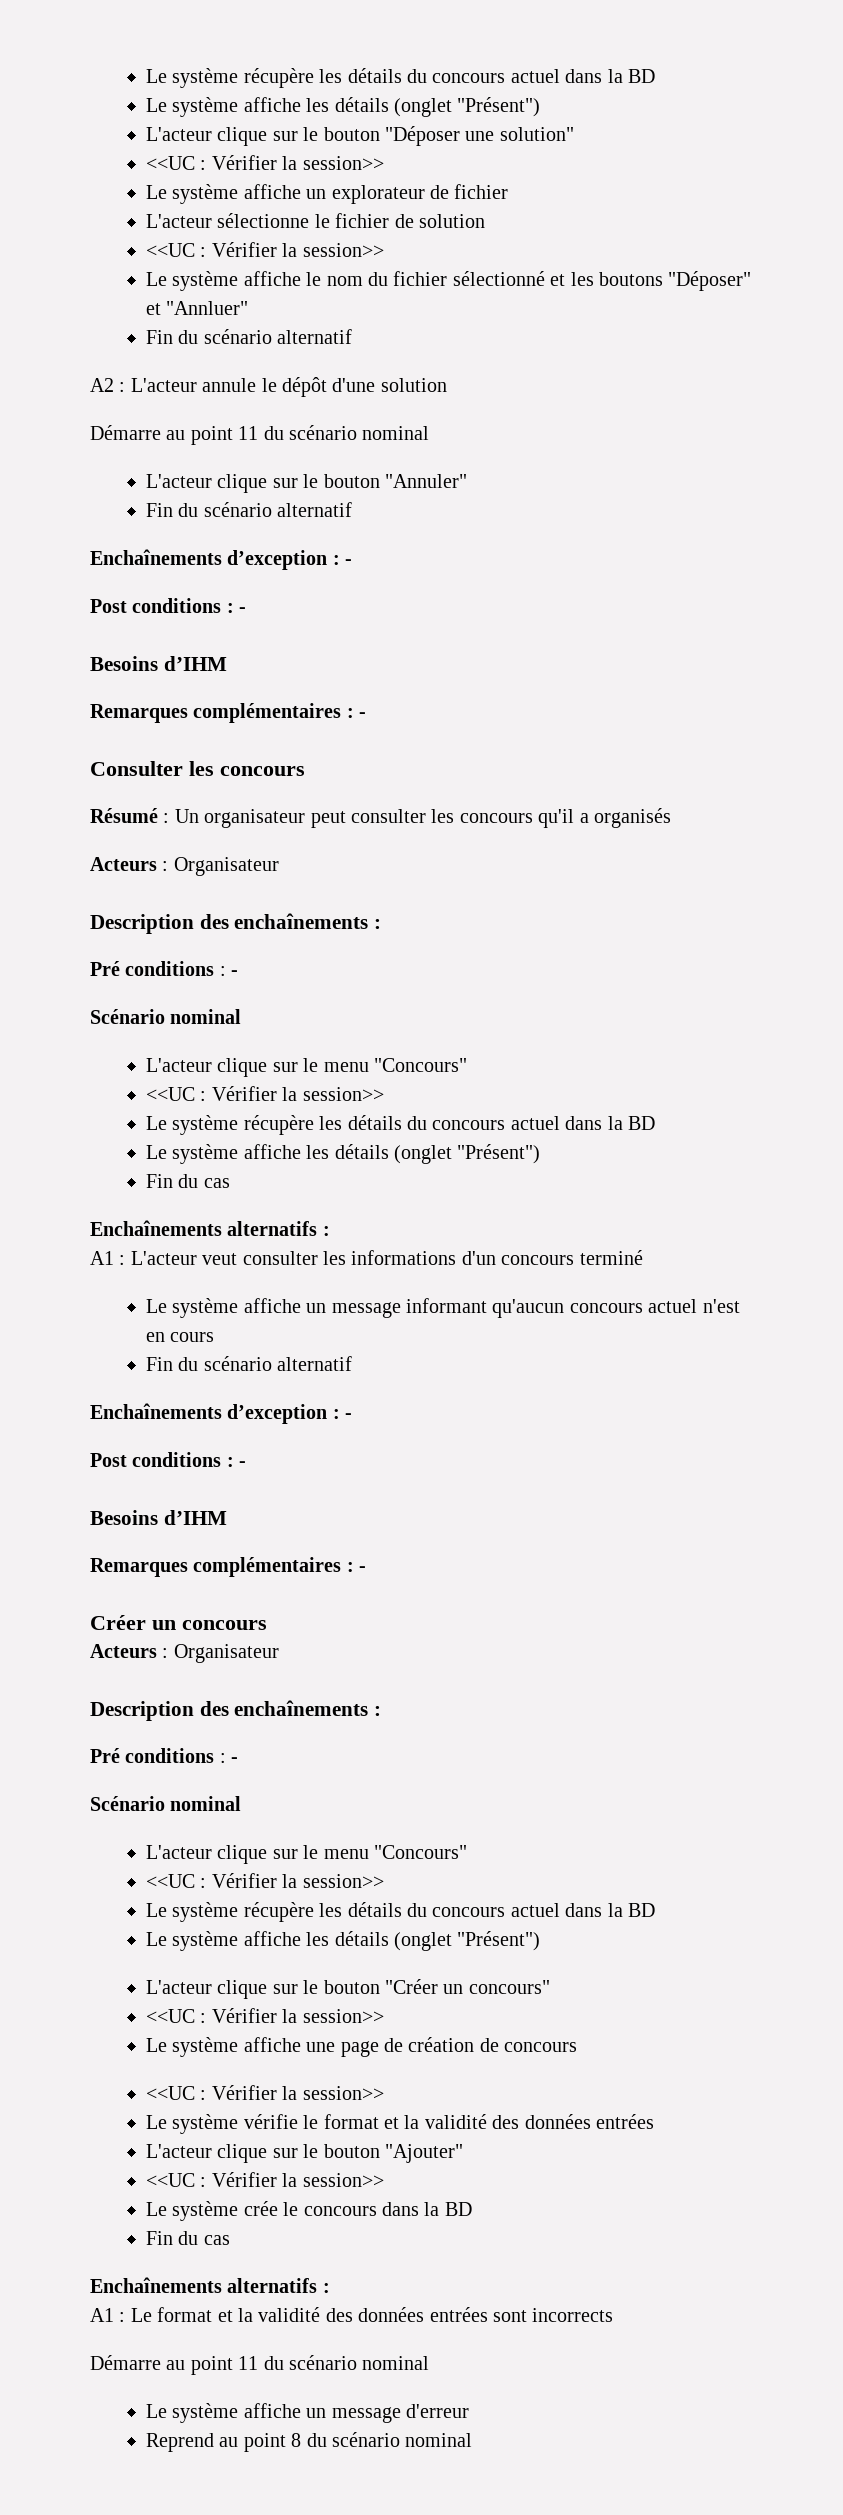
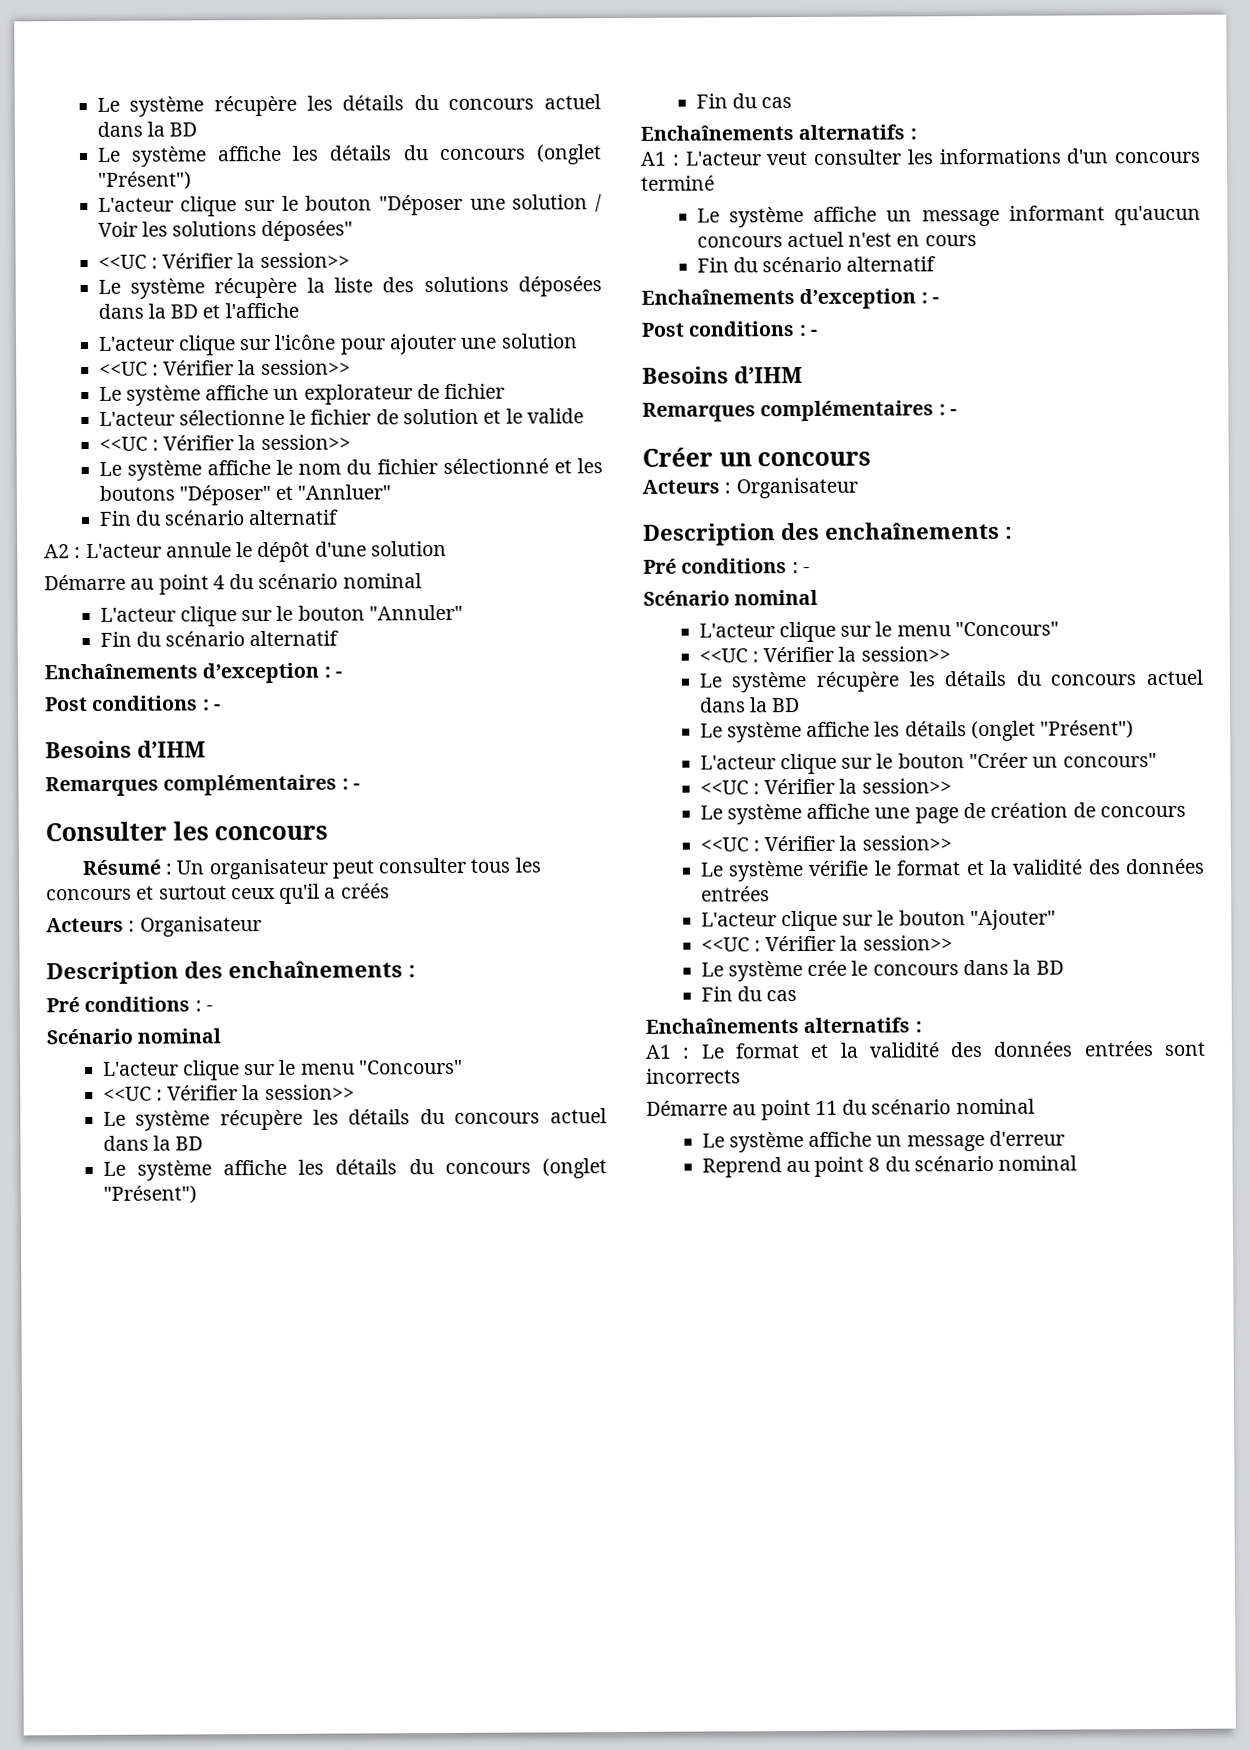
(389, 104) none -> [402,145,526,161] du concours
[499,127,574,141] solution" -> [512,194,602,213] [97,220,354,242] [97,252,350,269] [97,276,602,299] [97,302,299,319] [97,333,578,356] solution / Voir les solutions déposées" // <<UC : Vérifier la session>> // Le système récupère la liste des solutions déposées dans la BD et l'affiche // L'acteur clique sur l'icône pour ajouter une solution
(485, 221) none -> [483,408,584,424] et le valide
[238,426,259,440] 11 -> [212,575,225,590] 4
[431,809,533,823] les concours -> [470,857,541,873] [46,885,276,901] tous les concours et surtout ceux
[593,808,671,828] organisés -> [340,883,390,899] créés
(389, 1151) none -> [408,1159,531,1175] du concours

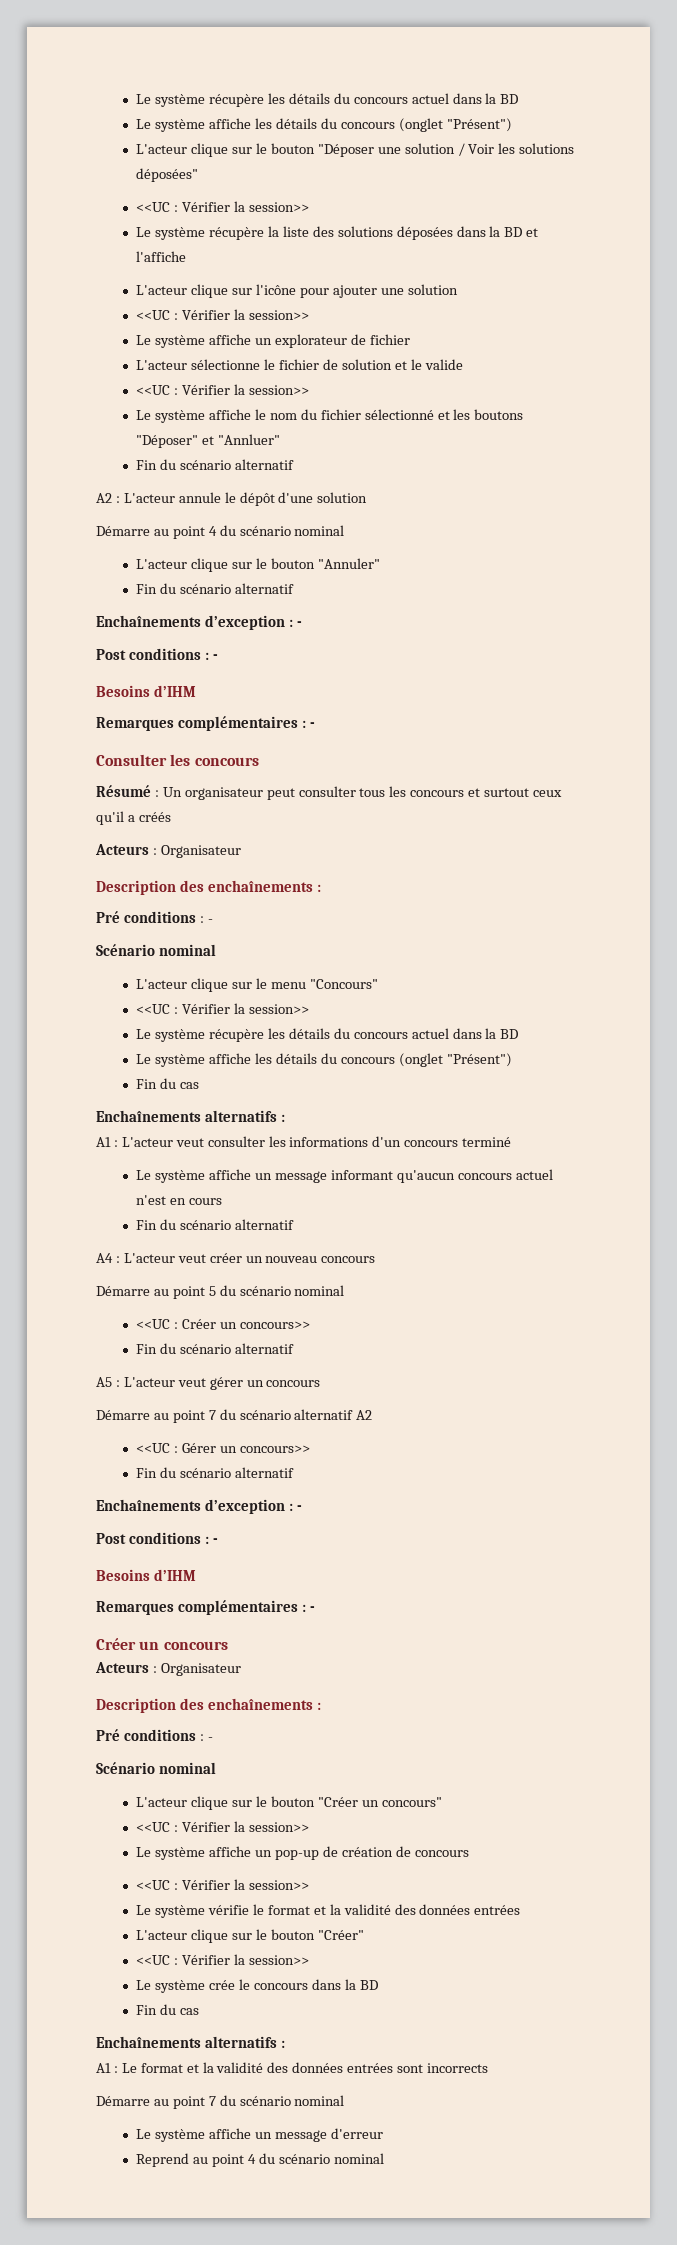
(937, 264) none -> [96,1253,376,1263] [96,1285,345,1299] [136,1319,310,1329] [136,1343,294,1354] [96,1377,321,1390] [96,1409,373,1423] [136,1443,310,1453] [136,1467,294,1478] // A4 : L'acteur veut créer un nouveau concours // Démarre au point 5 du scénario nominal // <<UC : Créer un concours>> // Fin du scénario alternatif // A5 : L'acteur veut gérer un concours // Démarre au point 7 du scénario alternatif A2 // <<UC : Gérer un concours>> // Fin du scénario alternatif
[698,621,1059,643] [698,646,951,663] [698,669,1203,693] [699,697,801,713] [699,720,1135,743] // L'acteur clique sur le menu "Concours" // <<UC : Vérifier la session>> // Le système récupère les détails du concours actuel dans la BD // Le système affiche les détails (onglet "Présent") -> (216, 1768) none
[874,807,959,824] une page -> [254,1850,319,1860] un pop-up
[969,909,1056,931] "Ajouter" -> [317,1930,364,1940] "Créer"
[814,1100,838,1115] 11 -> [208,2096,216,2106] 7
[868,1157,881,1172] 8 -> [247,2154,256,2164] 4

